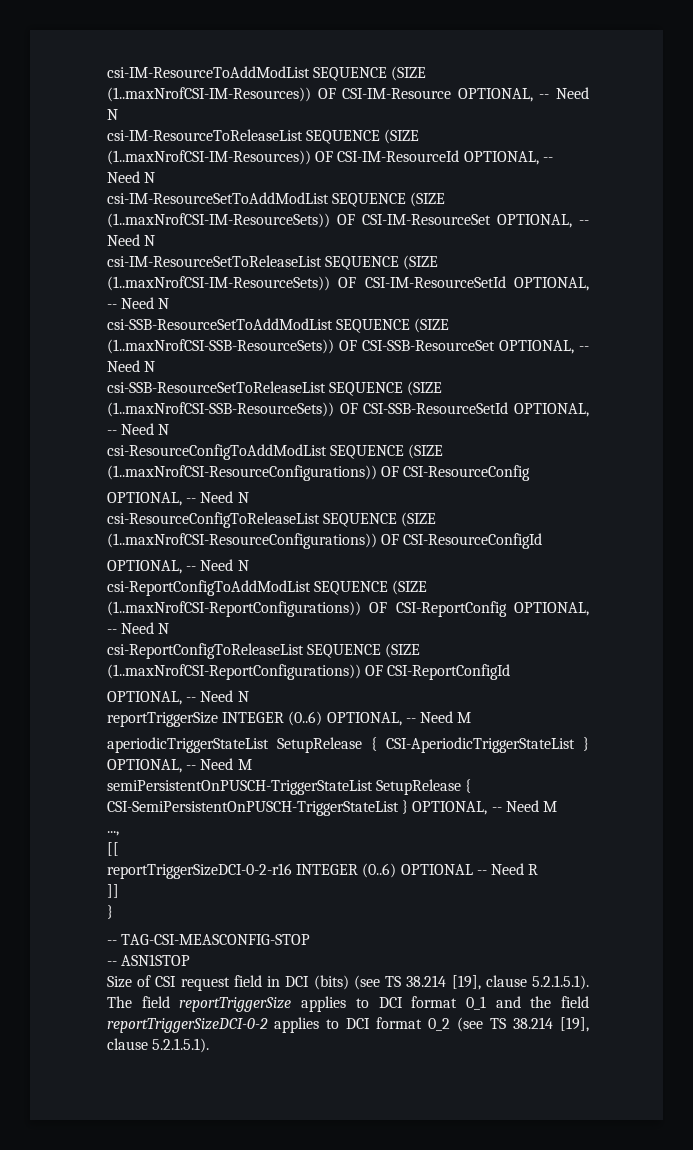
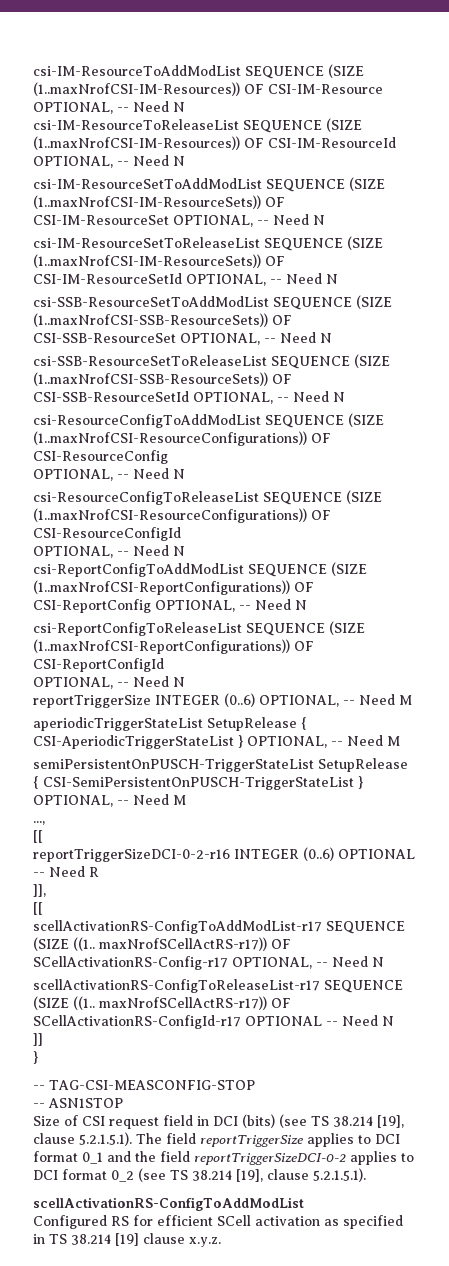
(539, 869) none -> [33,884,46,897] [33,902,43,915] [33,920,405,934] [33,937,291,951] [33,956,384,970] [33,979,403,993] [33,996,291,1010] [33,1015,394,1029] // ]], // [[ // scellActivationRS-ConfigToAddModList-r17 SEQUENCE (SIZE ((1.. maxNrofSCellActRS-r17)) OF SCellActivationRS-Config-r17 OPTIONAL, -- Need N // scellActivationRS-ConfigToReleaseList-r17 SEQUENCE (SIZE ((1.. maxNrofSCellActRS-r17)) OF SCellActivationRS-ConfigId-r17 OPTIONAL -- Need N
(210, 1045) none -> [33,1197,304,1211] [33,1215,403,1229] [33,1233,221,1247] // scellActivationRS-ConfigToAddModList // Configured RS for efficient SCell activation as specified in TS 38.214 [19] clause x.y.z.

